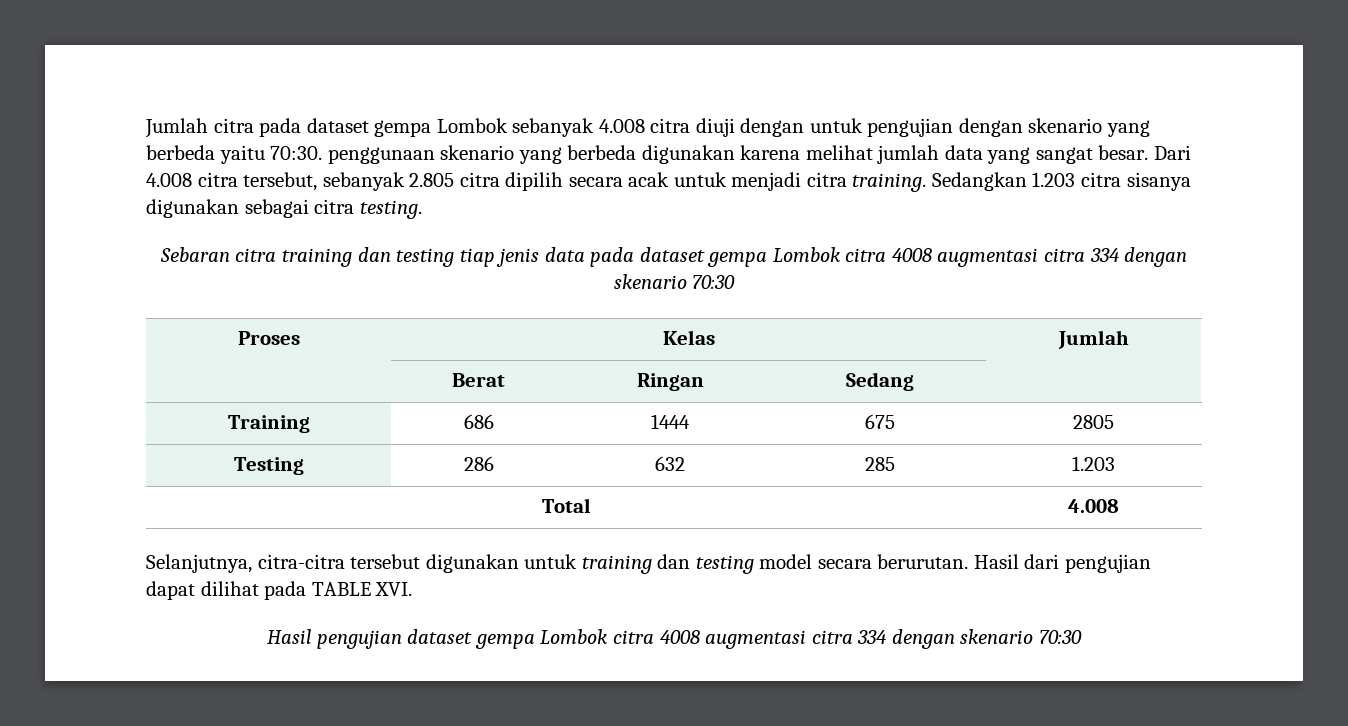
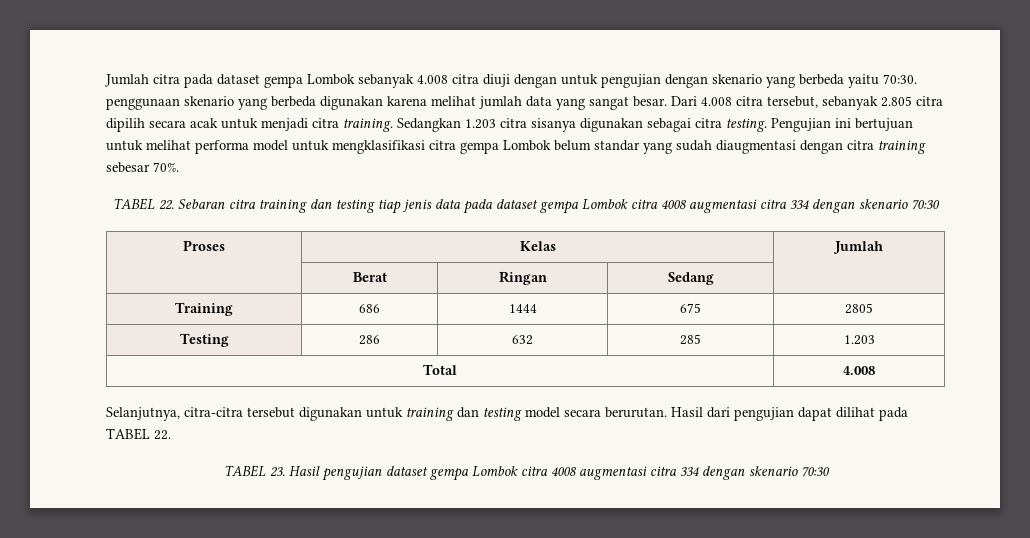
(422, 209) // -> [771,118,913,132] [106,140,926,154] [106,162,179,173] [113,198,174,210] Pengujian ini bertujuan untuk melihat performa model untuk mengklasifikasi citra gempa Lombok belum standar yang sudah diaugmentasi dengan citra training sebesar 70%. // TABEL 22.
[311,582,413,596] TABLE XVI. // -> [106,428,171,440] [223,465,285,477] TABEL 22. // TABEL 23.

